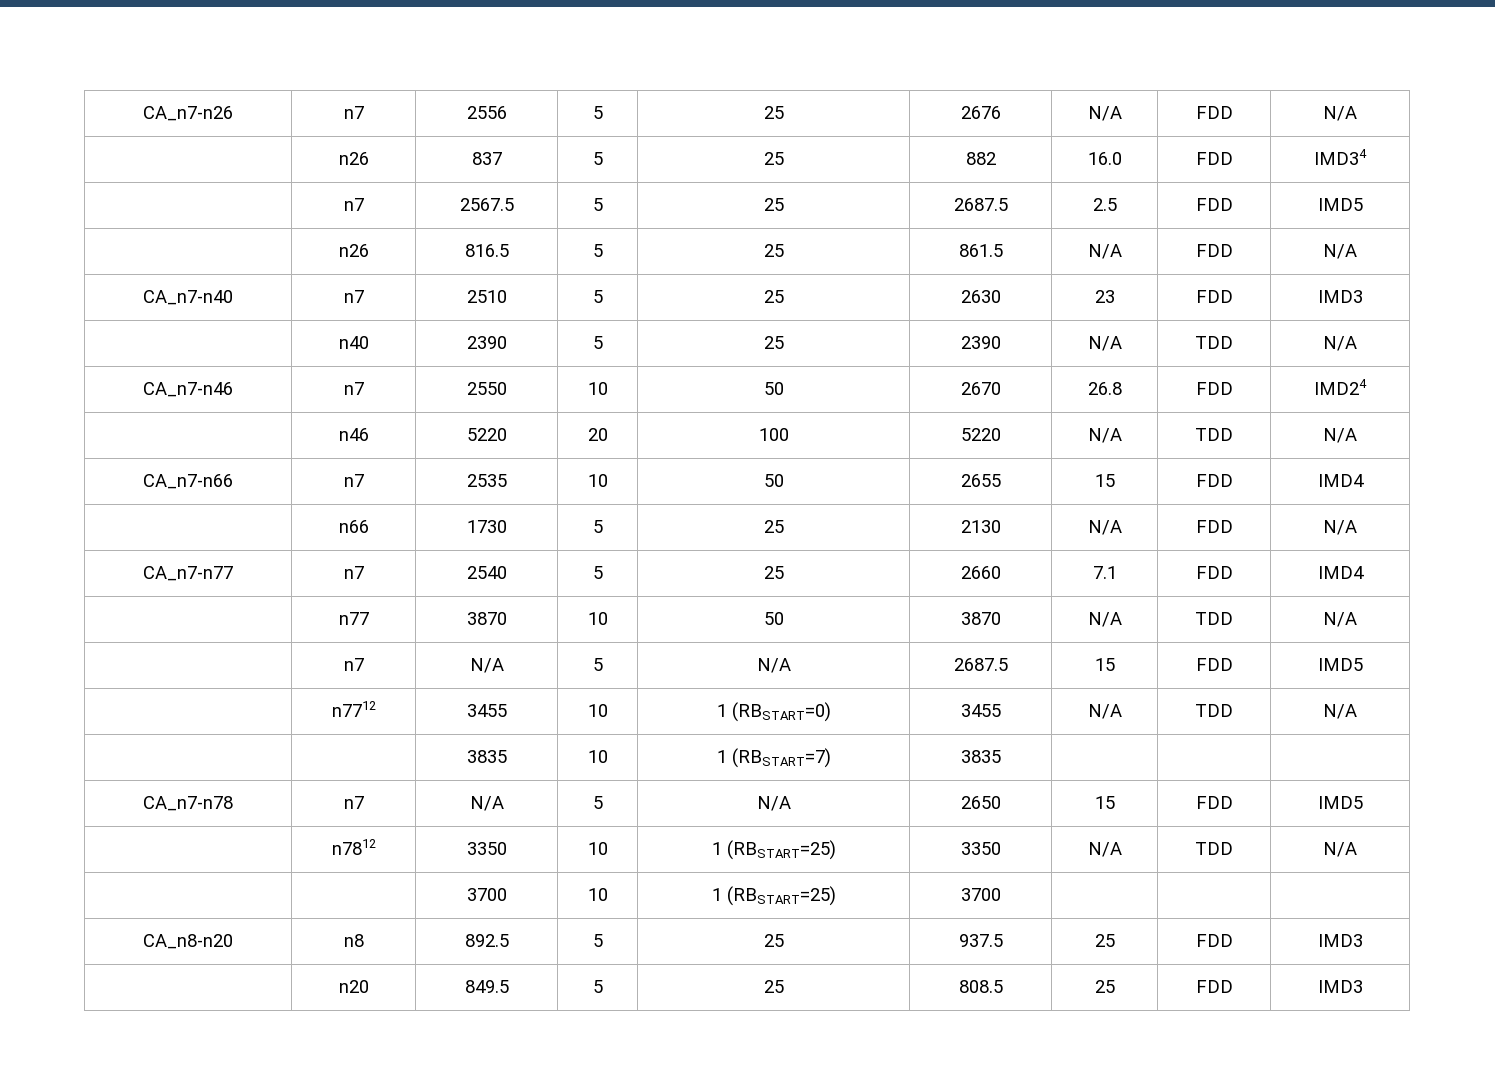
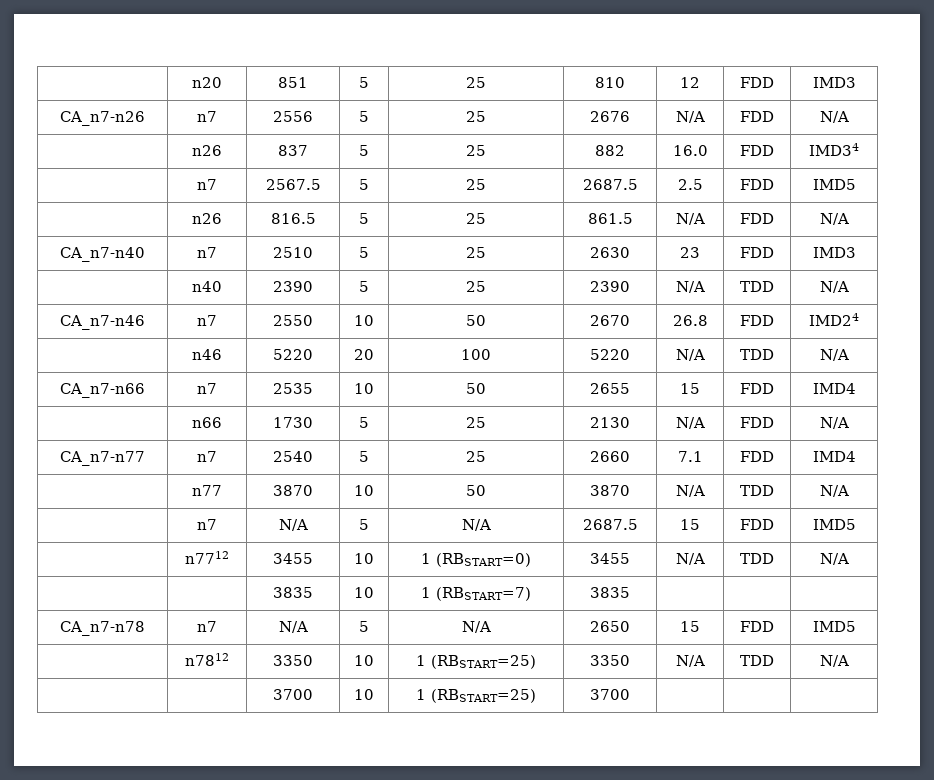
(143, 113) none -> [192,77,222,88] [278,77,308,88] [359,77,369,88] [466,77,486,88] [595,77,625,88] [680,77,700,88] [740,77,774,88] [812,77,856,88] | n20 | 851 | 5 | 25 | 810 | 12 | FDD | IMD3 //
[143,934,233,949] [343,934,364,947] [464,934,509,947] [592,934,603,947] [763,934,784,947] [958,934,1003,947] [1094,934,1115,947] [1195,934,1233,947] [1317,934,1363,947] [338,980,369,993] [464,980,509,993] [592,980,603,993] [763,980,784,993] [958,980,1003,993] [1094,980,1115,993] [1195,980,1233,993] [1317,980,1363,993] // CA_n8-n20 | n8 | 892.5 | 5 | 25 | 937.5 | 25 | FDD | IMD3 // | n20 | 849.5 | 5 | 25 | 808.5 | 25 | FDD | IMD3 -> (630, 694) none

